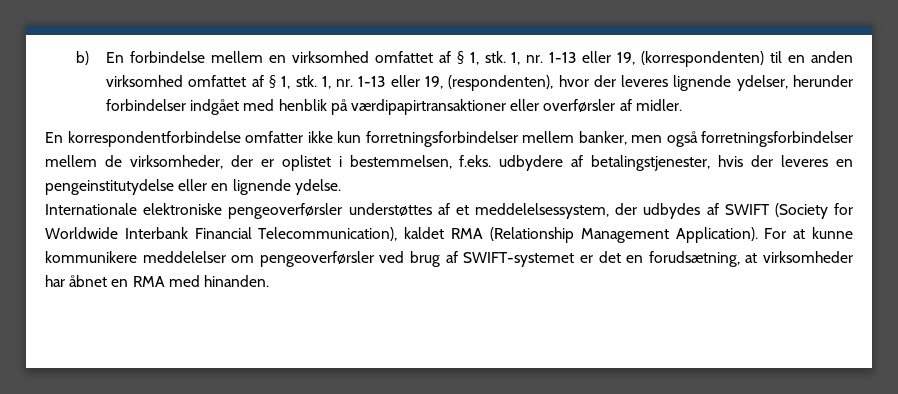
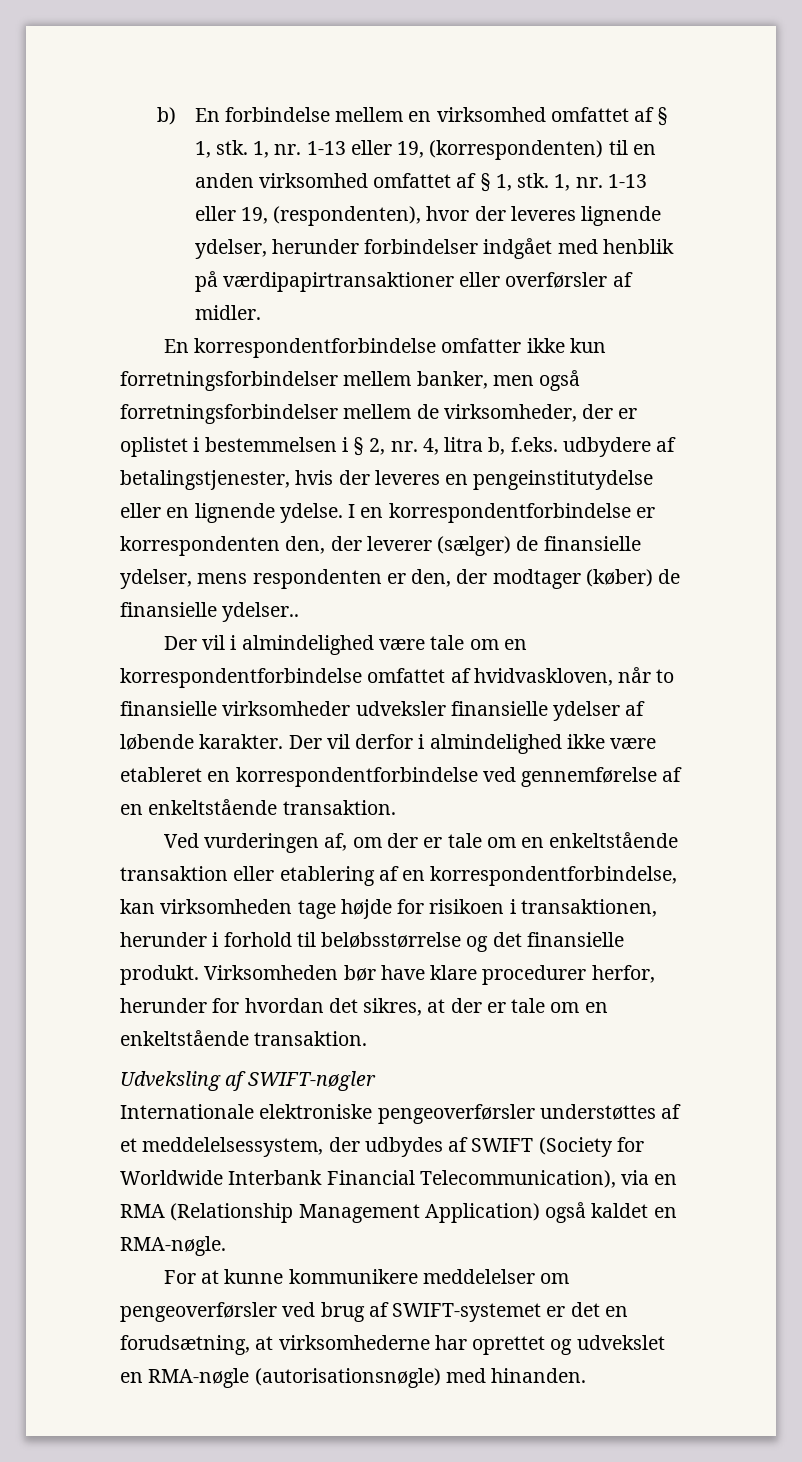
[349,155,452,169] bestemmelsen, -> [204,437,506,456] bestemmelsen i § 2, nr. 4, litra b,
(341, 187) none -> [348,503,655,523] [120,536,641,556] [120,569,681,589] [120,602,300,622] [163,635,527,655] [120,667,675,688] [120,701,646,721] [120,734,657,754] [120,767,683,787] [120,799,396,815] [163,832,679,853] [120,866,678,886] [120,899,657,919] [120,932,624,952] [120,965,655,985] [120,998,608,1016] [120,1030,368,1046] [120,1071,376,1091] I en korrespondentforbindelse er korrespondenten den, der leverer (sælger) de finansielle ydelser, mens respondenten er den, der modtager (køber) de finansielle ydelser.. // Der vil i almindelighed være tale om en korrespondentforbindelse omfattet af hvidvaskloven, når to finansielle virksomheder udveksler finansielle ydelser af løbende karakter. Der vil derfor i almindelighed ikke være etableret en korrespondentforbindelse ved gennemførelse af en enkeltstående transaktion. // Ved vurderingen af, om der er tale om en enkeltstående transaktion eller etablering af en korrespondentforbindelse, kan virksomheden tage højde for risikoen i transaktionen, herunder i forhold til beløbsstørrelse og det finansielle produkt. Virksomheden bør have klare procedurer herfor, herunder for hvordan det sikres, at der er tale om en enkeltstående transaktion. // Udveksling af SWIFT-nøgler
[404,227,445,239] kaldet -> [621,1170,678,1185] via en
[675,227,758,243] Application). -> [424,1202,677,1223] [120,1236,226,1256] Application) også kaldet en RMA-nøgle. //
[763,251,854,263] [45,275,165,287] virksomheder har åbnet en RMA -> [278,1335,665,1355] [120,1368,441,1388] virksomhederne har oprettet og udvekslet en RMA-nøgle (autorisationsnøgle)

